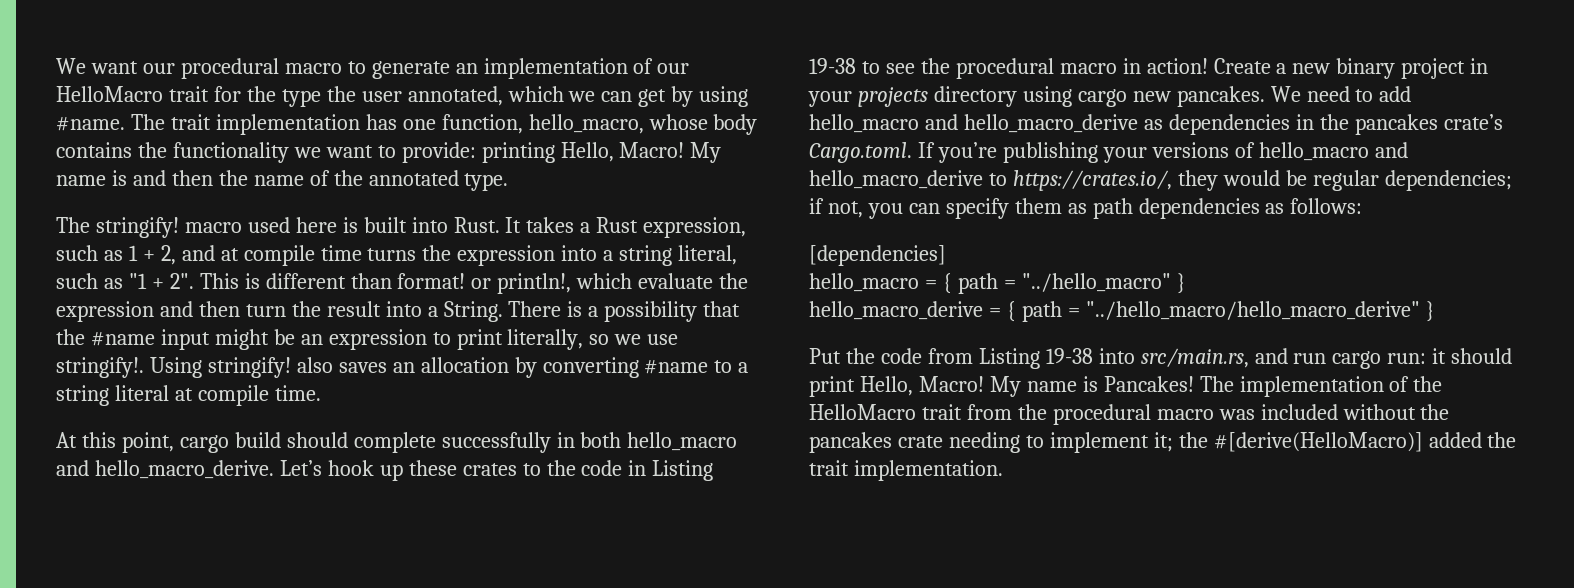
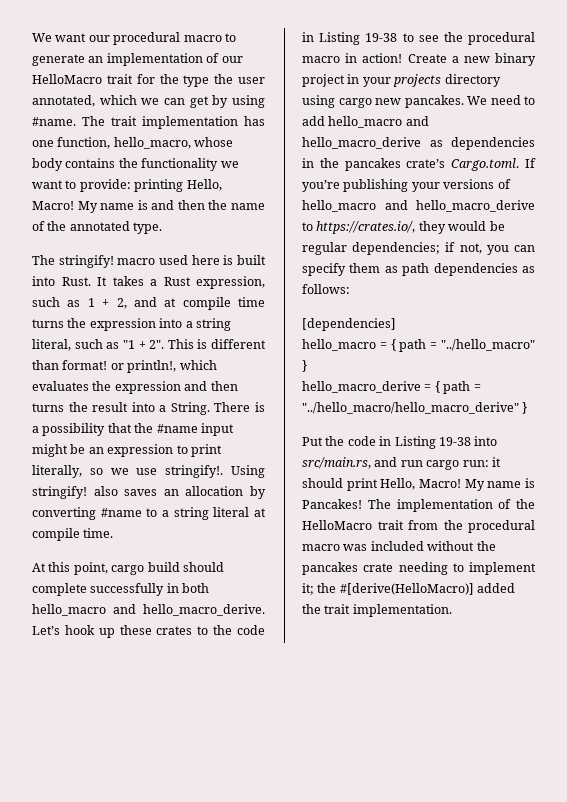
[638,273,714,289] evaluate -> [32,381,89,391] evaluates
[245,304,286,317] turn -> [32,403,64,412] turns
[927,348,973,364] from -> [379,436,392,446] in

